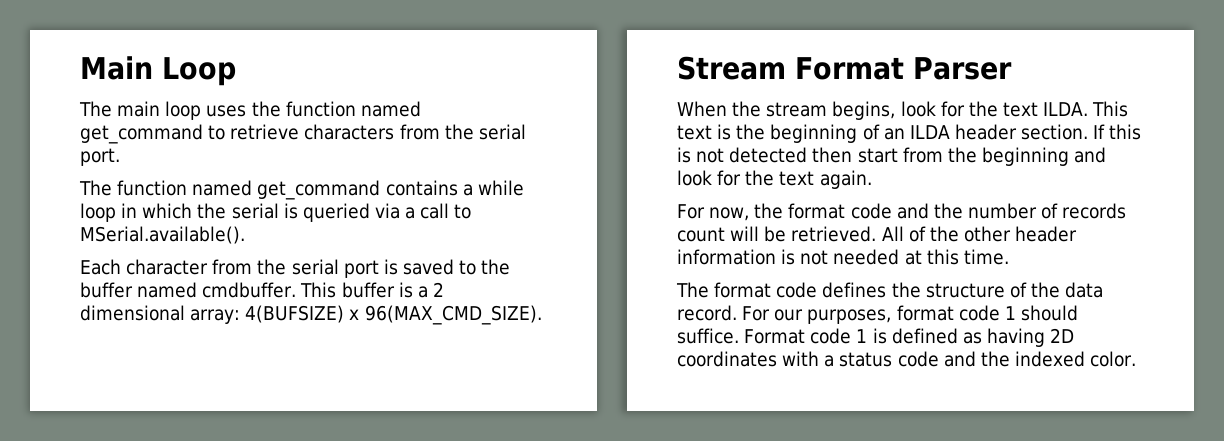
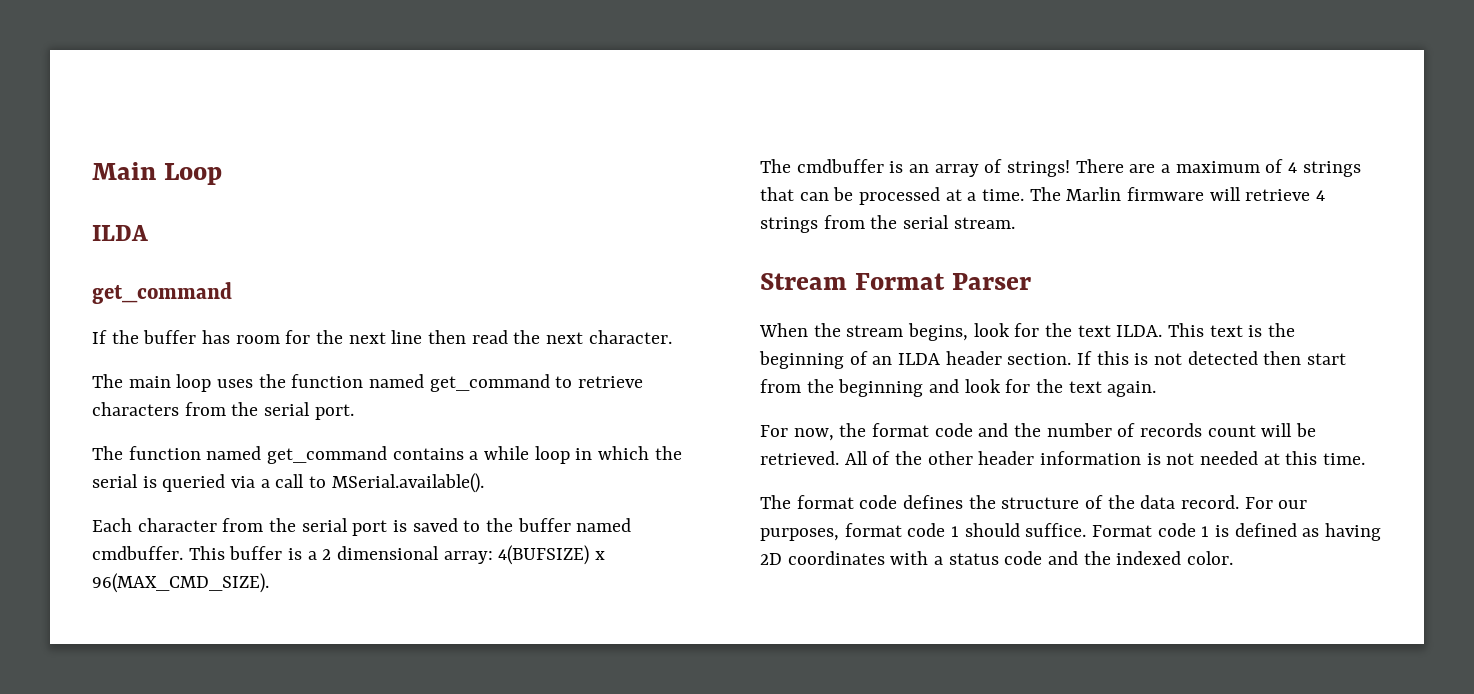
(236, 71) none -> [92,225,148,241] [92,282,232,304] [92,330,672,344] // ILDA // get_command // If the buffer has room for the next line then read the next character.
(542, 315) none -> [760,159,1361,177] [760,187,1326,205] [760,215,1015,233] // The cmdbuffer is an array of strings! There are a maximum of 4 strings that can be processed at a time. The Marlin firmware will retrieve 4 strings from the serial stream.

